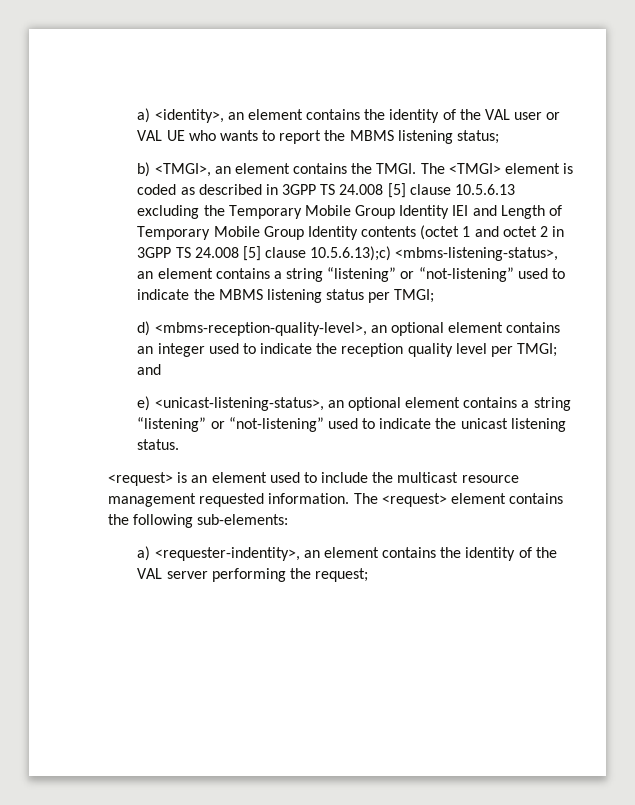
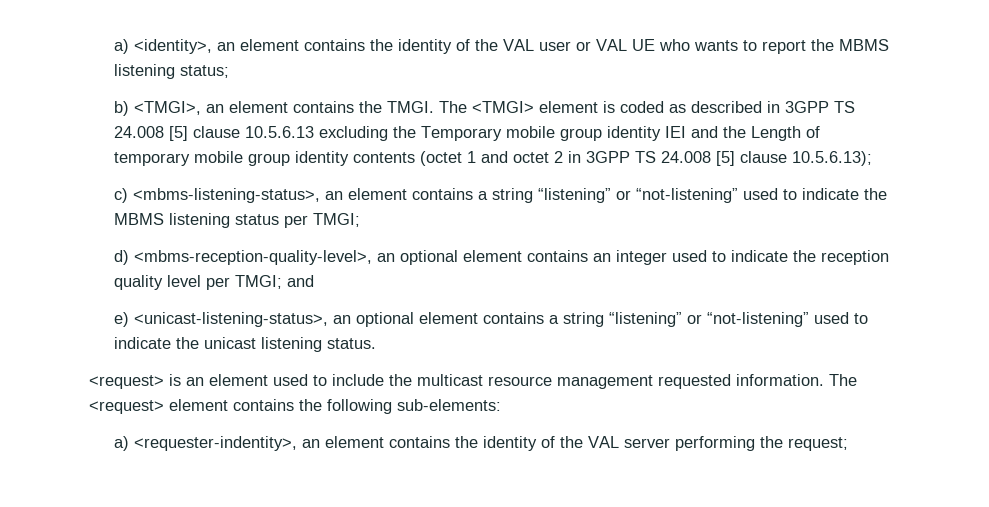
[304,205,450,219] Mobile Group Identity -> [506,126,662,141] mobile group identity
(497, 210) none -> [723,126,747,138] the
[137,226,358,240] Temporary Mobile Group Identity -> [114,151,350,166] temporary mobile group identity
[310,246,392,261] 10.5.6.13);c) -> [792,151,873,166] [114,188,129,203] 10.5.6.13); // c)

